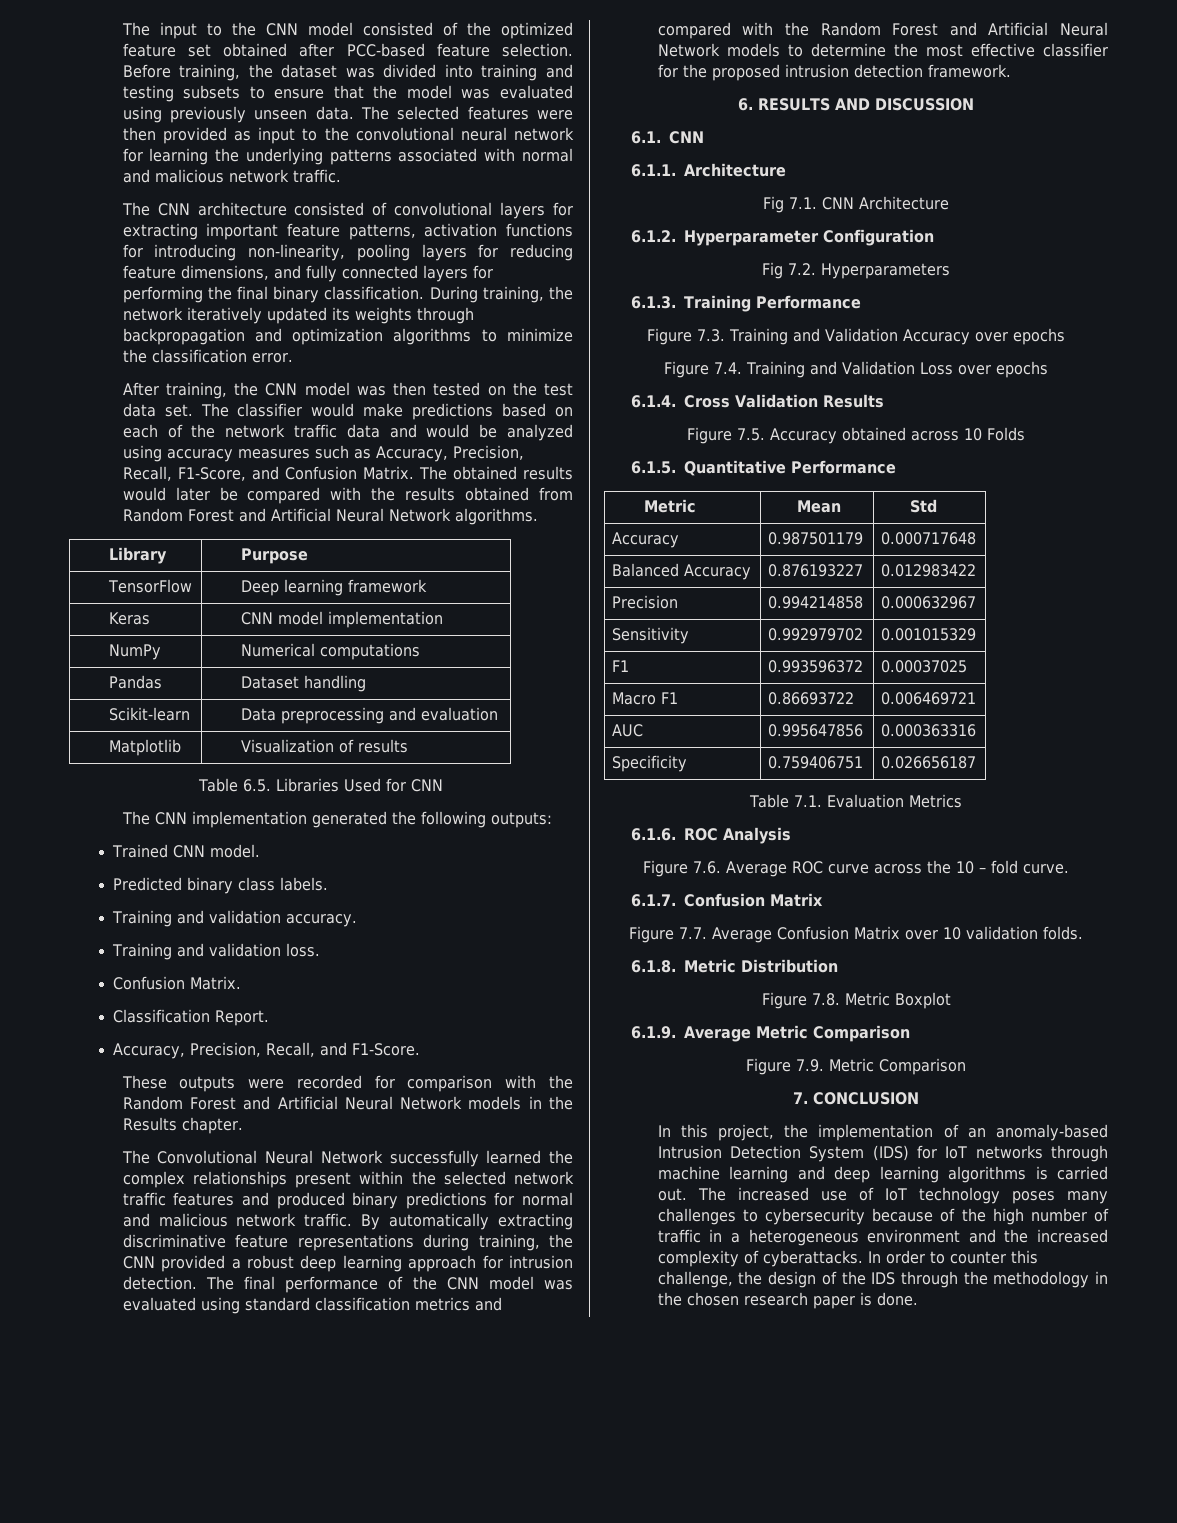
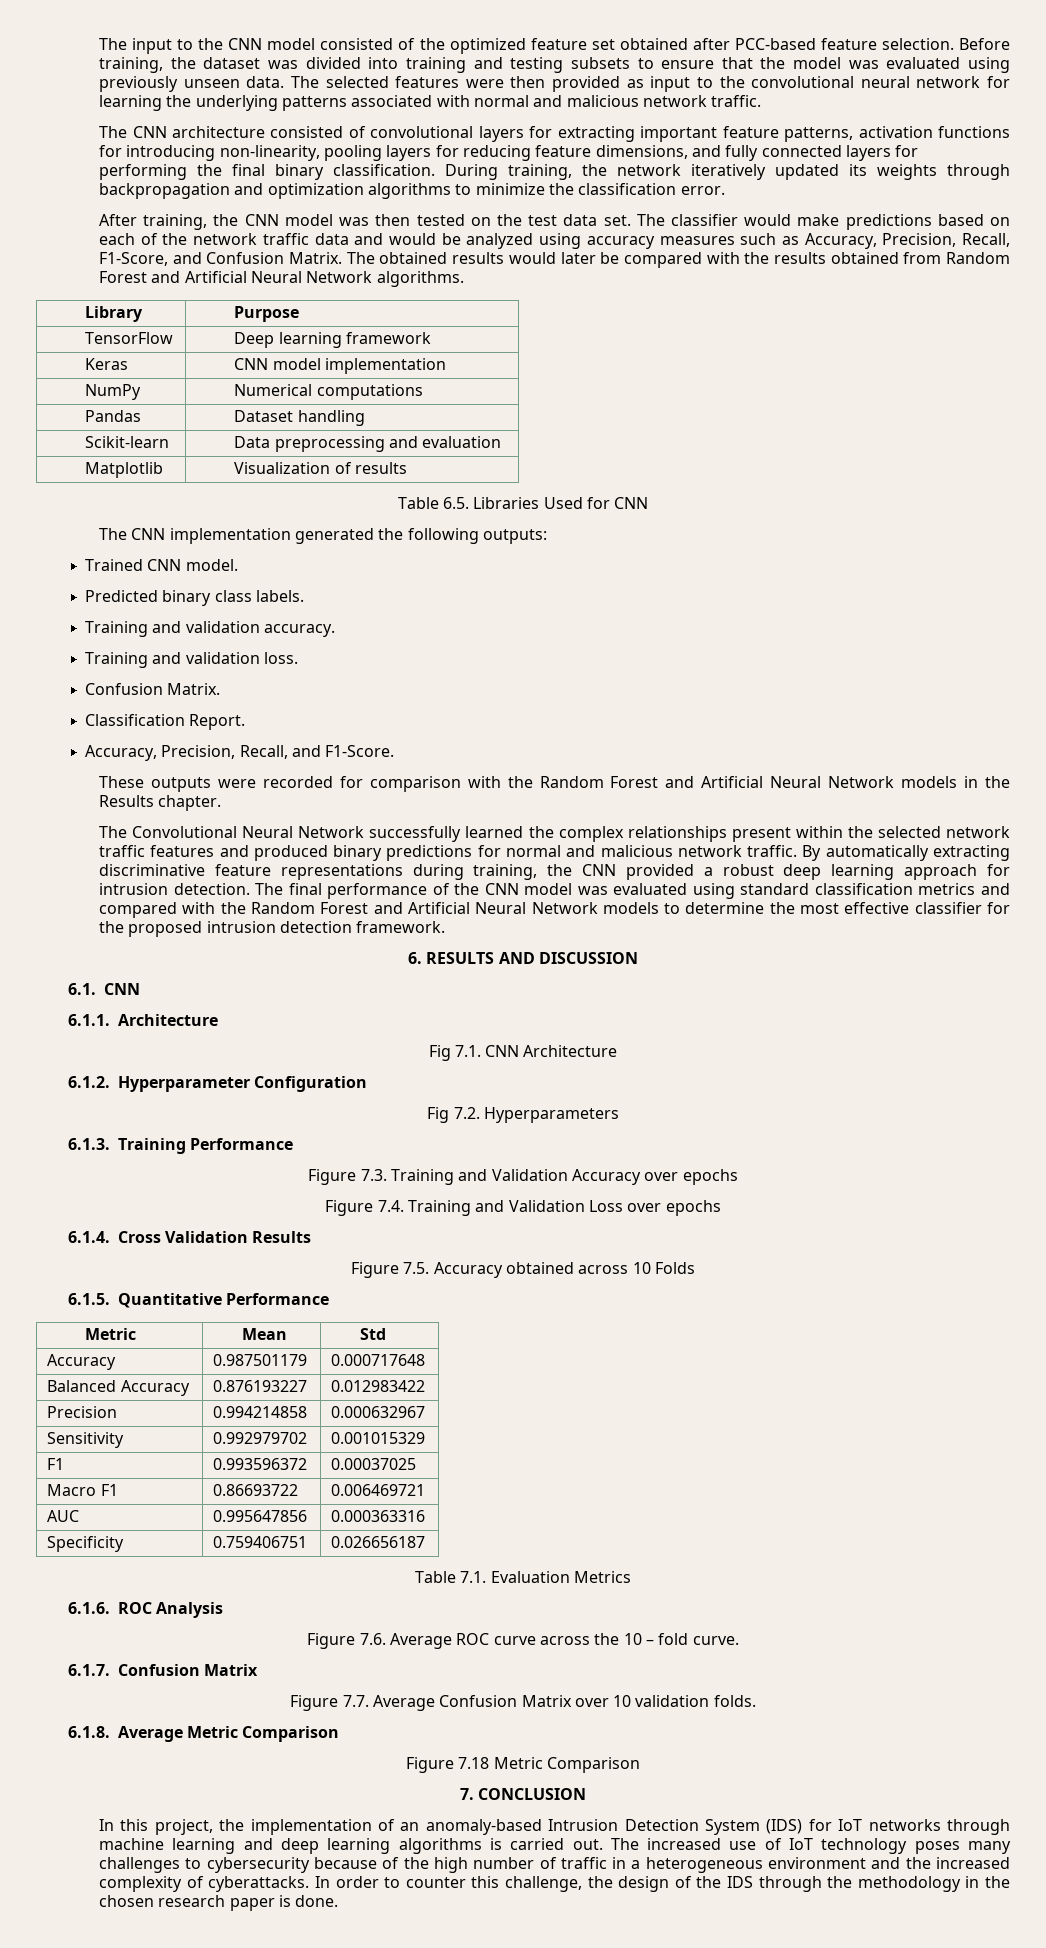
[683,959,838,973] [761,992,951,1009] [630,1026,676,1039] Metric Distribution // Figure 7.8. Metric Boxplot // 6.1.9. -> (110, 1732) none
[795,1059,824,1072] 7.9. -> [458,1757,490,1769] 7.18

